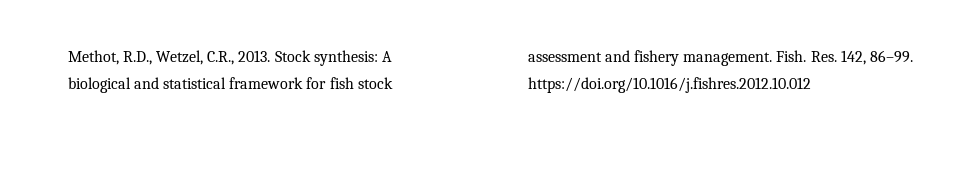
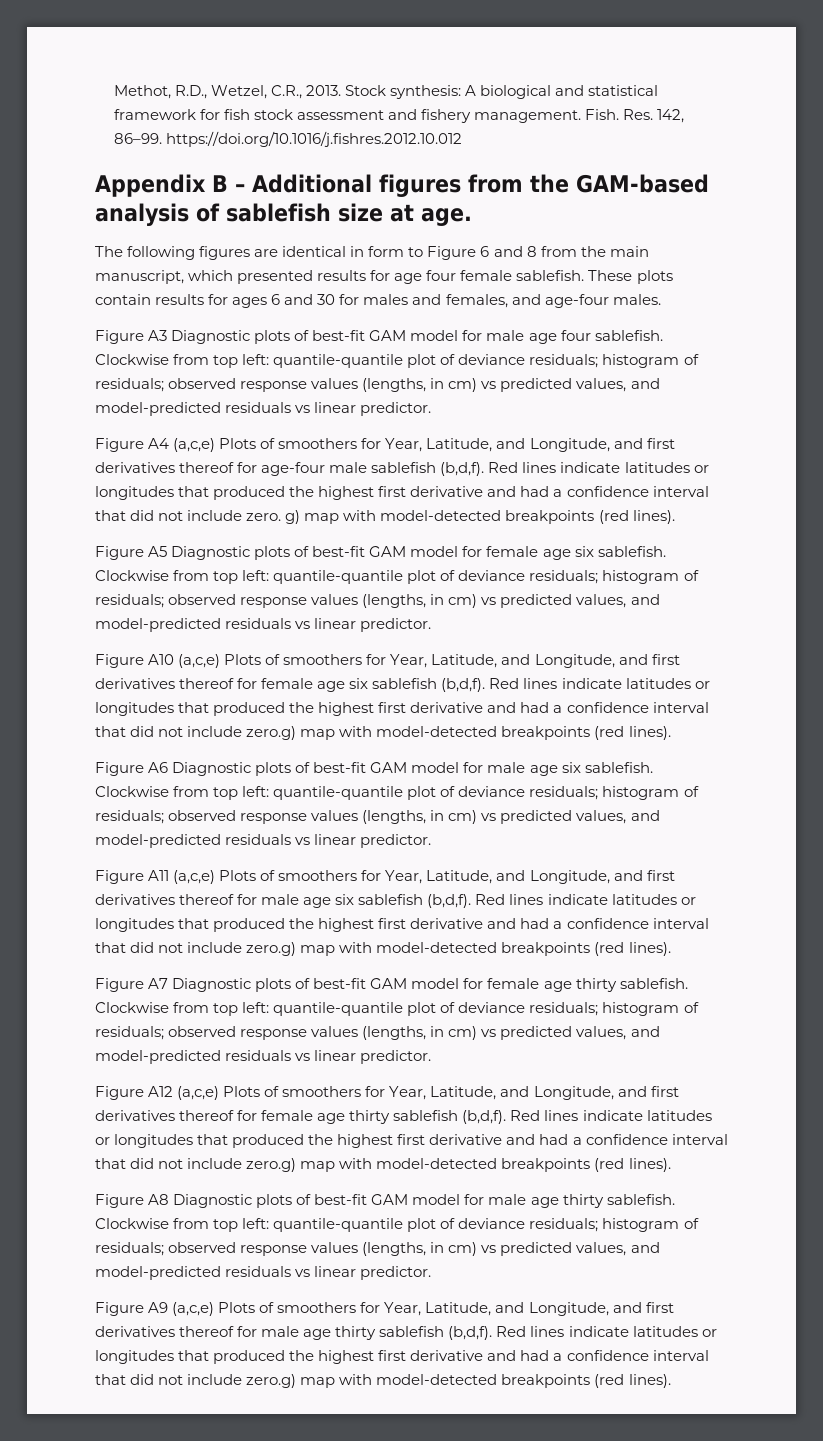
(811, 85) none -> [95,174,709,197] [95,203,472,226] [95,246,649,260] [95,270,673,284] [95,294,661,308] [95,330,663,344] [95,354,699,368] [95,378,660,392] [95,402,432,416] [95,438,675,452] [95,462,709,476] [95,486,709,500] [95,510,675,524] [95,546,666,560] [95,570,699,584] [95,594,660,608] [95,618,432,632] [95,654,680,668] [95,678,710,692] [95,702,709,716] [95,726,671,740] [95,762,653,776] [95,786,699,800] [95,810,660,824] [95,834,432,848] [95,870,675,884] [95,894,696,908] [95,918,709,932] [95,942,671,956] [95,978,688,992] [95,1002,699,1016] [95,1026,660,1040] [95,1050,432,1064] [95,1086,679,1100] [95,1110,712,1124] [95,1134,728,1148] [95,1158,671,1172] [95,1194,675,1208] [95,1218,699,1232] [95,1242,660,1256] [95,1266,432,1280] [95,1302,674,1316] [95,1326,717,1340] [95,1350,709,1364] [95,1374,671,1388] // Appendix B – Additional figures from the GAM-based analysis of sablefish size at age. // The following figures are identical in form to Figure 6 and 8 from the main manuscript, which presented results for age four female sablefish. These plots contain results for ages 6 and 30 for males and females, and age-four males. // Figure A3 Diagnostic plots of best-fit GAM model for male age four sablefish. Clockwise from top left: quantile-quantile plot of deviance residuals; histogram of residuals; observed response values (lengths, in cm) vs predicted values, and model-predicted residuals vs linear predictor. // Figure A4 (a,c,e) Plots of smoothers for Year, Latitude, and Longitude, and first derivatives thereof for age-four male sablefish (b,d,f). Red lines indicate latitudes or longitudes that produced the highest first derivative and had a confidence interval that did not include zero. g) map with model-detected breakpoints (red lines). // Figure A5 Diagnostic plots of best-fit GAM model for female age six sablefish. Clockwise from top left: quantile-quantile plot of deviance residuals; histogram of residuals; observed response values (lengths, in cm) vs predicted values, and model-predicted residuals vs linear predictor. // Figure A10 (a,c,e) Plots of smoothers for Year, Latitude, and Longitude, and first derivatives thereof for female age six sablefish (b,d,f). Red lines indicate latitudes or longitudes that produced the highest first derivative and had a confidence interval that did not include zero.g) map with model-detected breakpoints (red lines). // Figure A6 Diagnostic plots of best-fit GAM model for male age six sablefish. Clockwise from top left: quantile-quantile plot of deviance residuals; histogram of residuals; observed response values (lengths, in cm) vs predicted values, and model-predicted residuals vs linear predictor. // Figure A11 (a,c,e) Plots of smoothers for Year, Latitude, and Longitude, and first derivatives thereof for male age six sablefish (b,d,f). Red lines indicate latitudes or longitudes that produced the highest first derivative and had a confidence interval that did not include zero.g) map with model-detected breakpoints (red lines). // Figure A7 Diagnostic plots of best-fit GAM model for female age thirty sablefish. Clockwise from top left: quantile-quantile plot of deviance residuals; histogram of residuals; observed response values (lengths, in cm) vs predicted values, and model-predicted residuals vs linear predictor. // Figure A12 (a,c,e) Plots of smoothers for Year, Latitude, and Longitude, and first derivatives thereof for female age thirty sablefish (b,d,f). Red lines indicate latitudes or longitudes that produced the highest first derivative and had a confidence interval that did not include zero.g) map with model-detected breakpoints (red lines). // Figure A8 Diagnostic plots of best-fit GAM model for male age thirty sablefish. Clockwise from top left: quantile-quantile plot of deviance residuals; histogram of residuals; observed response values (lengths, in cm) vs predicted values, and model-predicted residuals vs linear predictor. // Figure A9 (a,c,e) Plots of smoothers for Year, Latitude, and Longitude, and first derivatives thereof for male age thirty sablefish (b,d,f). Red lines indicate latitudes or longitudes that produced the highest first derivative and had a confidence interval that did not include zero.g) map with model-detected breakpoints (red lines).

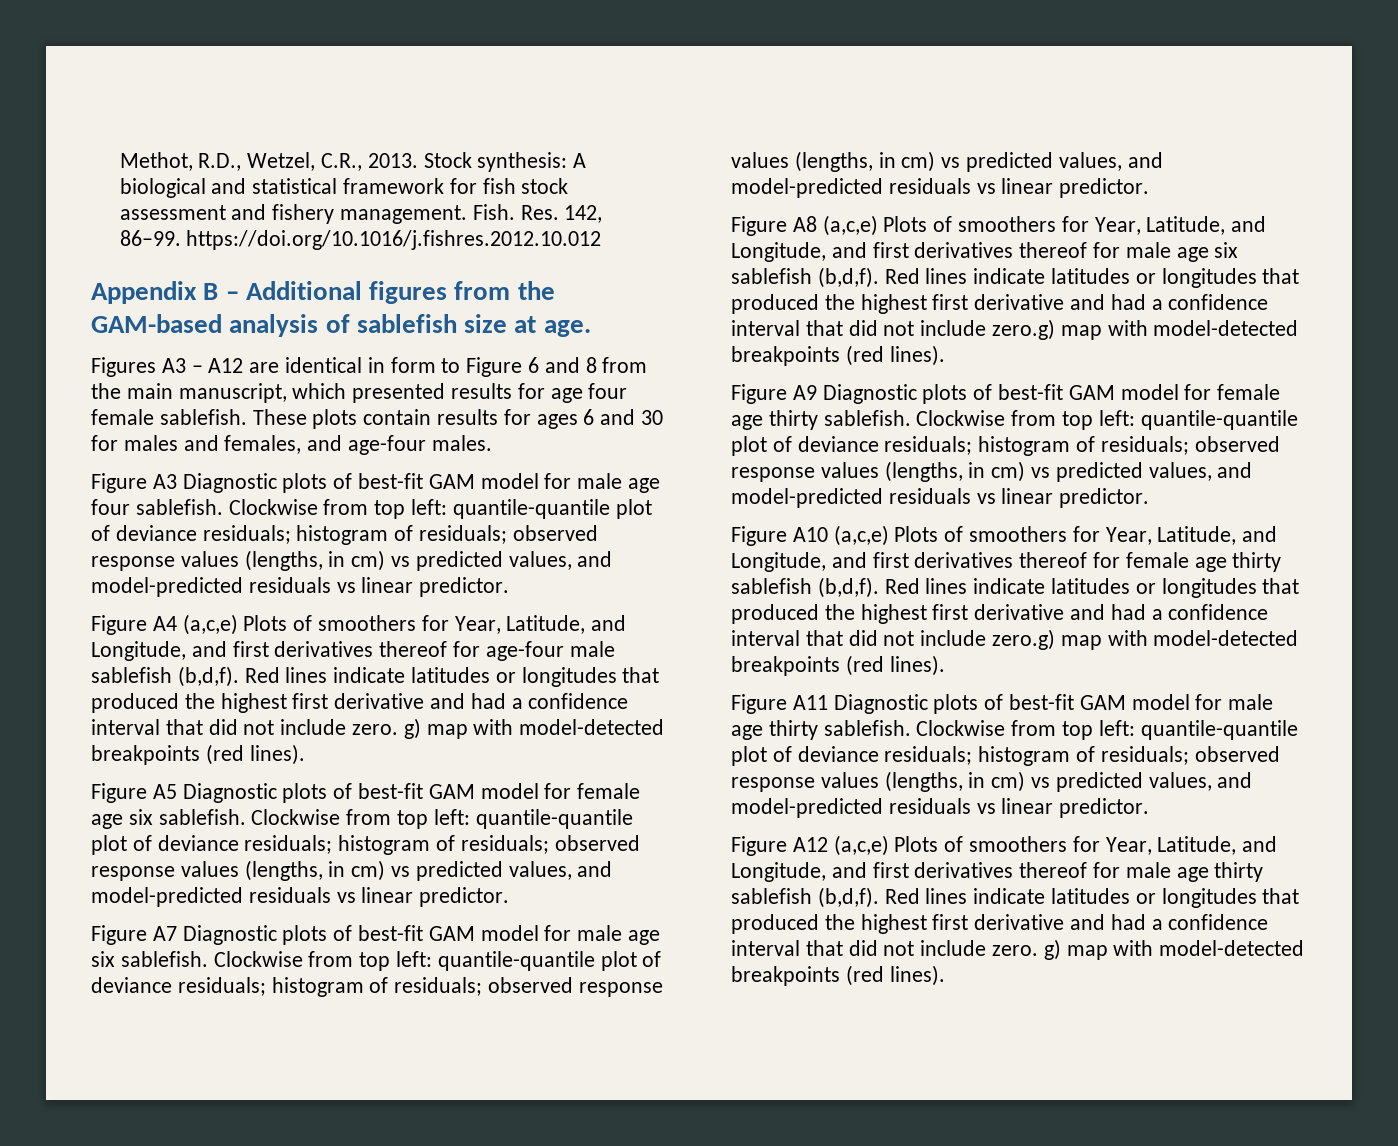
[95,246,251,260] The following figures -> [91,357,244,377] Figures A3 – A12
[148,654,680,668] [95,678,710,692] [95,702,709,716] [95,726,671,740] [95,762,169,776] A10 (a,c,e) Plots of smoothers for Year, Latitude, and Longitude, and first derivatives thereof for female age six sablefish (b,d,f). Red lines indicate latitudes or longitudes that produced the highest first derivative and had a confidence interval that did not include zero.g) map with model-detected breakpoints (red lines). // Figure A6 -> [152,926,177,941] A7
[148,870,170,881] A11 -> [792,216,817,232] A8
[148,978,169,989] A7 -> [792,385,817,400] A9
[148,1086,174,1097] A12 -> [792,527,828,542] A10
[148,1194,170,1205] A8 -> [792,695,828,710] A11
[148,1302,169,1313] A9 -> [792,837,828,852] A12
[246,1374,297,1388] zero.g) -> [992,939,1061,960] zero. g)

